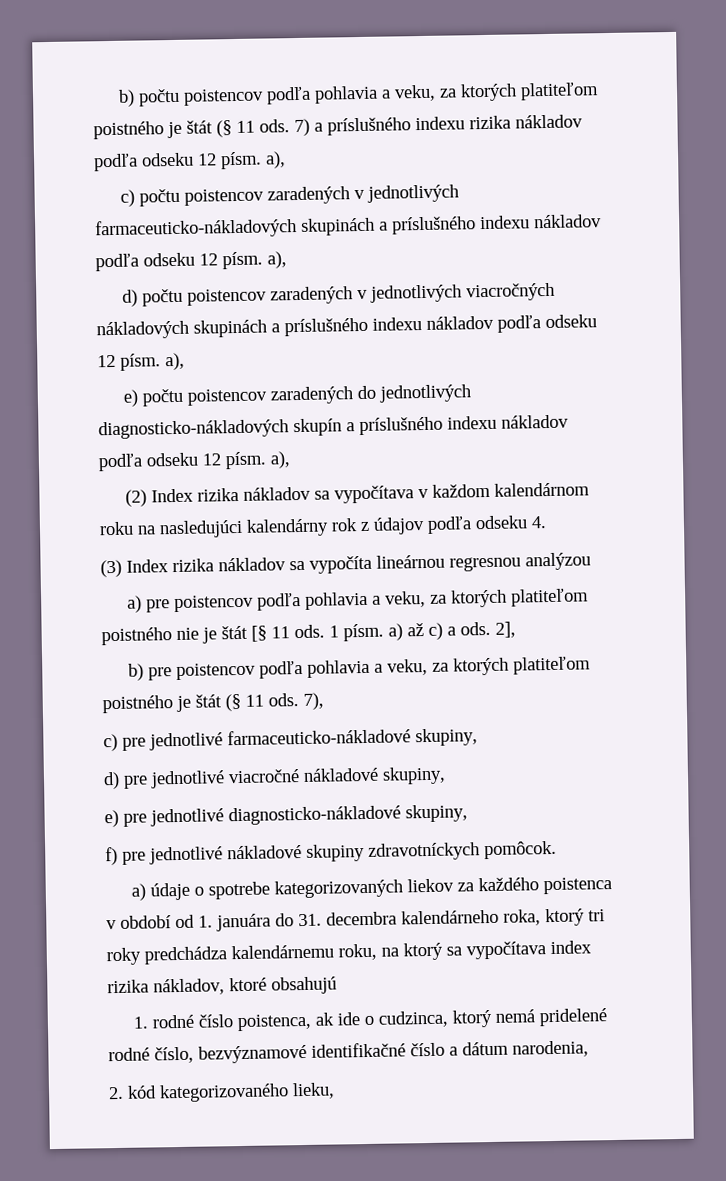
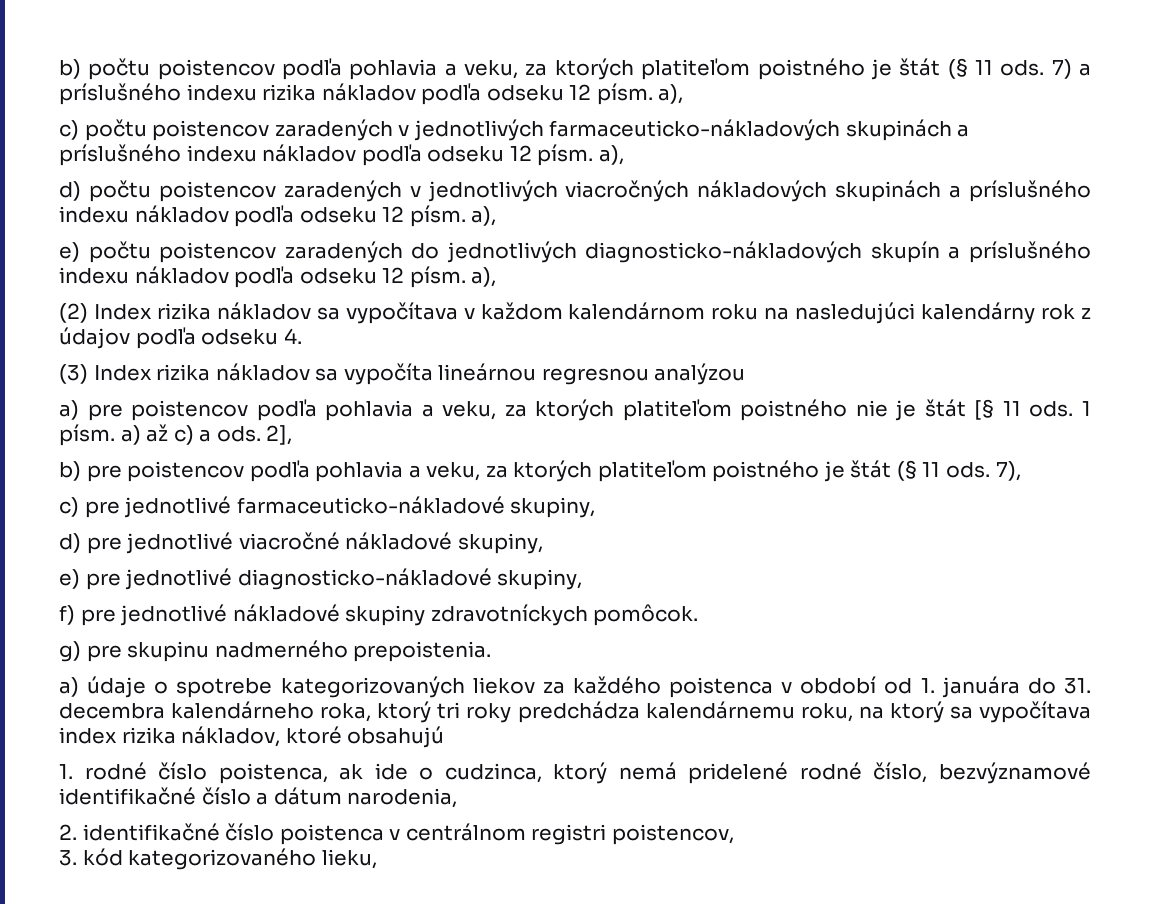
(557, 850) none -> [59,640,492,662] // g) pre skupinu nadmerného prepoistenia.
(124, 1093) none -> [82,823,734,845] [59,850,77,866] identifikačné číslo poistenca v centrálnom registri poistencov, // 3.

